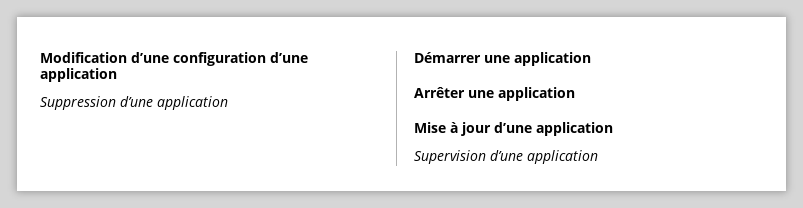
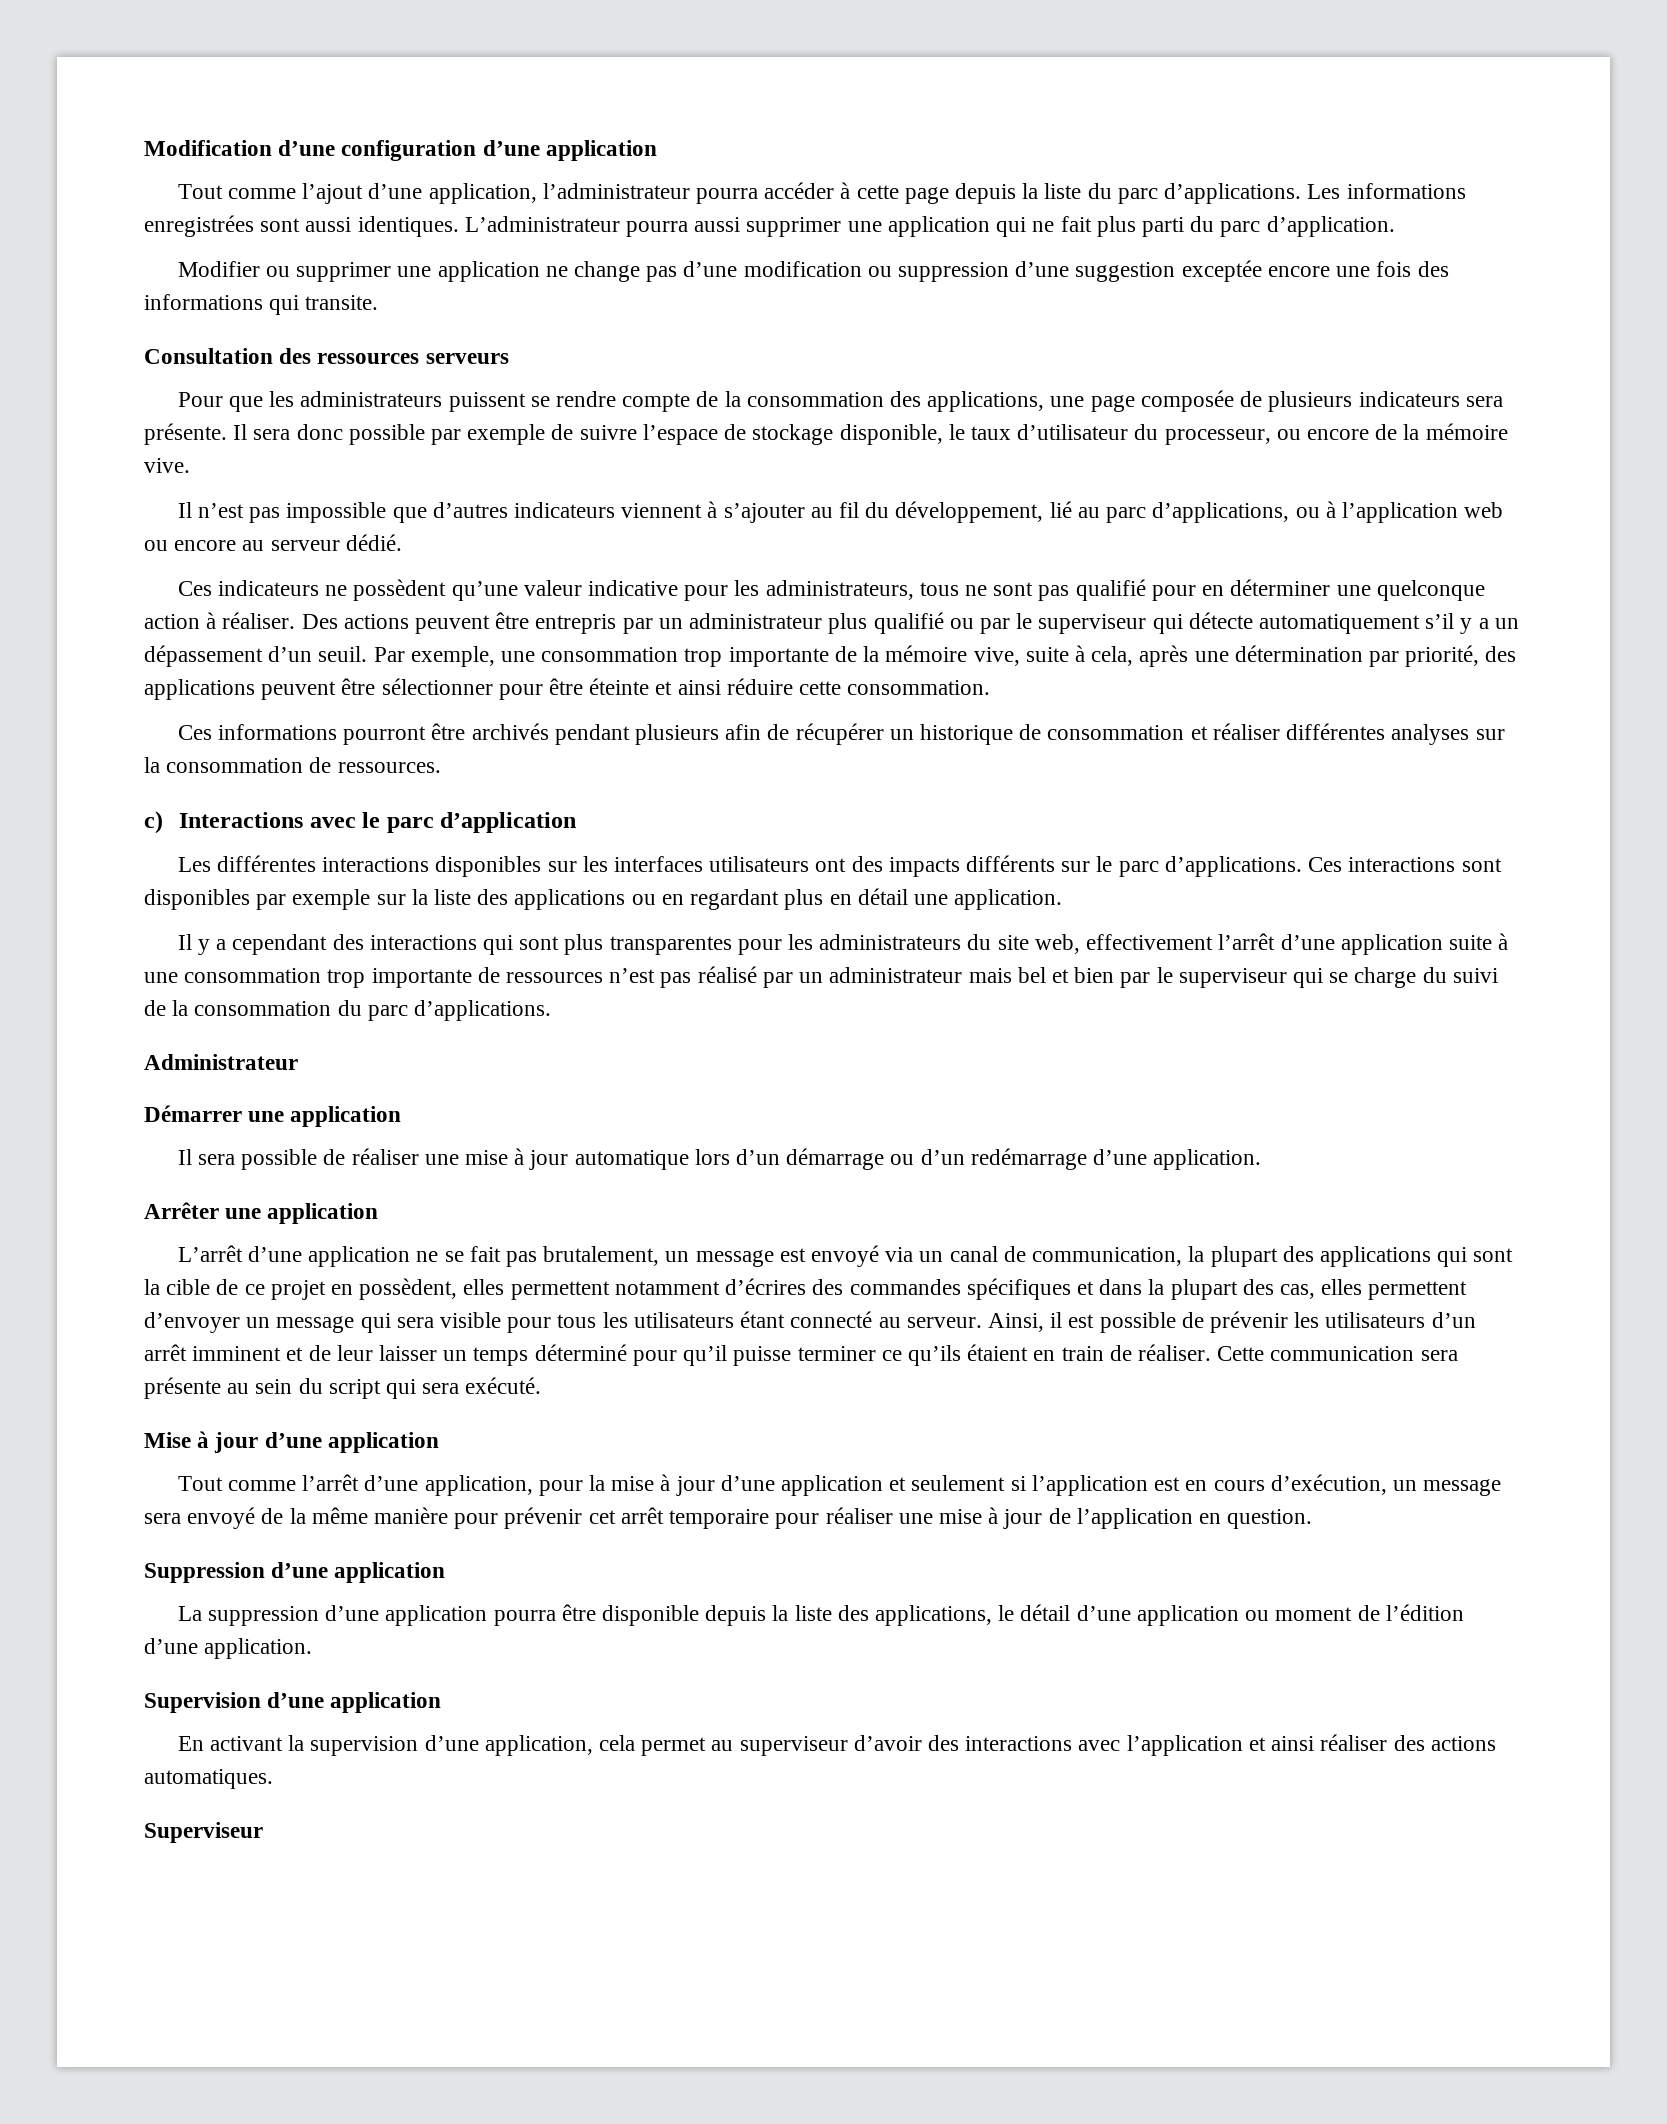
[40,96,228,110] [414,52,591,66] [414,87,575,101] Suppression d’une application // Démarrer une application // Arrêter une application -> [177,182,1466,204] [144,215,1395,237] [177,260,1449,282] [144,294,379,315] [144,348,509,364] [177,390,1503,412] [144,423,1508,445] [144,458,190,473] [177,501,1504,523] [144,534,402,551] [177,579,1485,601] [144,612,1519,634] [144,645,1517,667] [144,678,991,700] [177,723,1505,745] [144,757,441,773] [144,811,577,834] [177,855,1502,877] [144,888,1063,910] [177,933,1509,955] [144,966,1498,988] [144,1000,552,1021] [144,1054,298,1070] [144,1105,402,1127] [177,1148,1262,1170] [144,1202,379,1224] [177,1245,1514,1267] [144,1278,1468,1300] [144,1311,1476,1333] [144,1344,1458,1366] [144,1377,542,1399] Tout comme l’ajout d’une application, l’administrateur pourra accéder à cette page depuis la liste du parc d’applications. Les informations enregistrées sont aussi identiques. L’administrateur pourra aussi supprimer une application qui ne fait plus parti du parc d’application. // Modifier ou supprimer une application ne change pas d’une modification ou suppression d’une suggestion exceptée encore une fois des informations qui transite. // Consultation des ressources serveurs // Pour que les administrateurs puissent se rendre compte de la consommation des applications, une page composée de plusieurs indicateurs sera présente. Il sera donc possible par exemple de suivre l’espace de stockage disponible, le taux d’utilisateur du processeur, ou encore de la mémoire vive. // Il n’est pas impossible que d’autres indicateurs viennent à s’ajouter au fil du développement, lié au parc d’applications, ou à l’application web ou encore au serveur dédié. // Ces indicateurs ne possèdent qu’une valeur indicative pour les administrateurs, tous ne sont pas qualifié pour en déterminer une quelconque action à réaliser. Des actions peuvent être entrepris par un administrateur plus qualifié ou par le superviseur qui détecte automatiquement s’il y a un dépassement d’un seuil. Par exemple, une consommation trop importante de la mémoire vive, suite à cela, après une détermination par priorité, des applications peuvent être sélectionner pour être éteinte et ainsi réduire cette consommation. // Ces informations pourront être archivés pendant plusieurs afin de récupérer un historique de consommation et réaliser différentes analyses sur la consommation de ressources. // c) Interactions avec le parc d’application // Les différentes interactions disponibles sur les interfaces utilisateurs ont des impacts différents sur le parc d’applications. Ces interactions sont disponibles par exemple sur la liste des applications ou en regardant plus en détail une application. // Il y a cependant des interactions qui sont plus transparentes pour les administrateurs du site web, effectivement l’arrêt d’une application suite à une consommation trop importante de ressources n’est pas réalisé par un administrateur mais bel et bien par le superviseur qui se charge du suivi de la consommation du parc d’applications. // Administrateur // Démarrer une application // Il sera possible de réaliser une mise à jour automatique lors d’un démarrage ou d’un redémarrage d’une application. // Arrêter une application // L’arrêt d’une application ne se fait pas brutalement, un message est envoyé via un canal de communication, la plupart des applications qui sont la cible de ce projet en possèdent, elles permettent notamment d’écrires des commandes spécifiques et dans la plupart des cas, elles permettent d’envoyer un message qui sera visible pour tous les utilisateurs étant connecté au serveur. Ainsi, il est possible de prévenir les utilisateurs d’un arrêt imminent et de leur laisser un temps déterminé pour qu’il puisse terminer ce qu’ils étaient en train de réaliser. Cette communication sera présente au sein du script qui sera exécuté.
[414,150,598,164] Supervision d’une application -> [177,1474,1502,1496] [144,1507,1313,1529] [144,1562,446,1583] [177,1604,1464,1626] [144,1638,313,1659] [144,1692,442,1713] [177,1734,1496,1756] [144,1769,273,1789] [144,1822,263,1843] Tout comme l’arrêt d’une application, pour la mise à jour d’une application et seulement si l’application est en cours d’exécution, un message sera envoyé de la même manière pour prévenir cet arrêt temporaire pour réaliser une mise à jour de l’application en question. // Suppression d’une application // La suppression d’une application pourra être disponible depuis la liste des applications, le détail d’une application ou moment de l’édition d’une application. // Supervision d’une application // En activant la supervision d’une application, cela permet au superviseur d’avoir des interactions avec l’application et ainsi réaliser des actions automatiques. // Superviseur

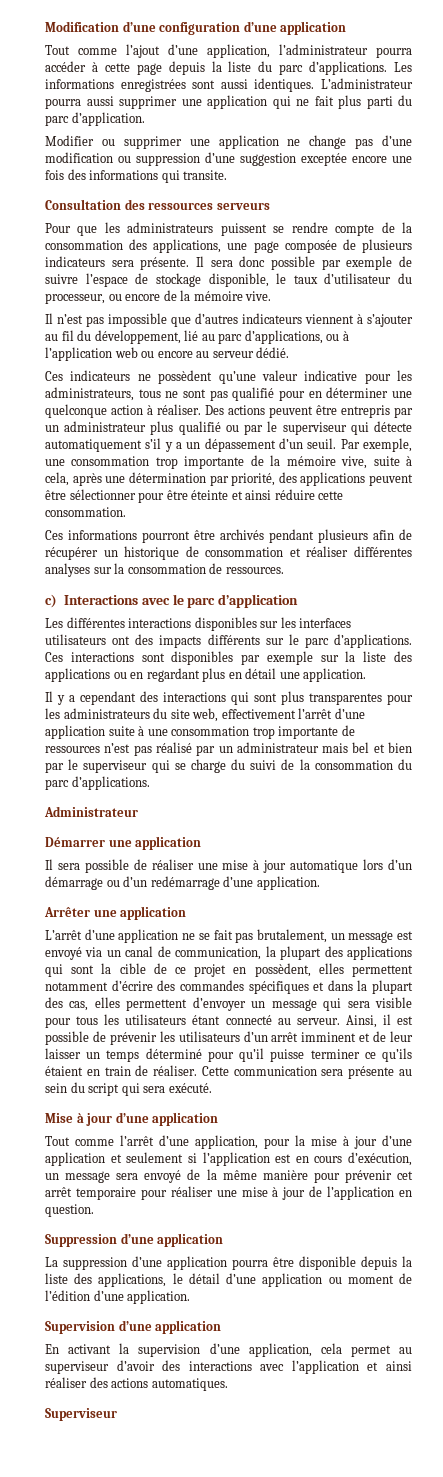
[725,1278,807,1295] d’écrires -> [111,980,153,991] d’écrire

